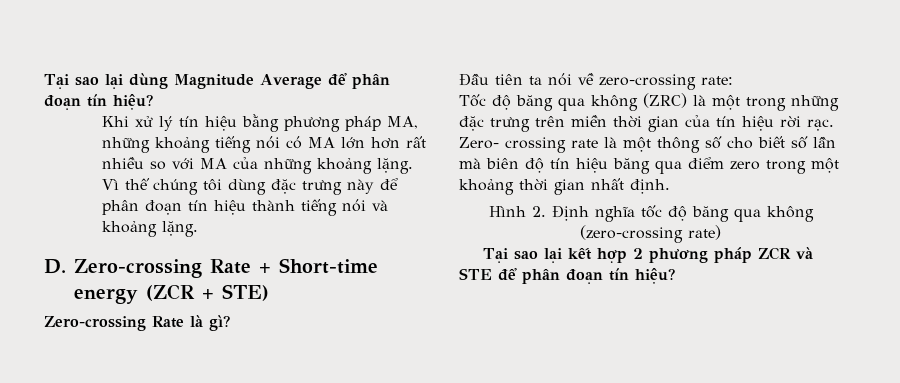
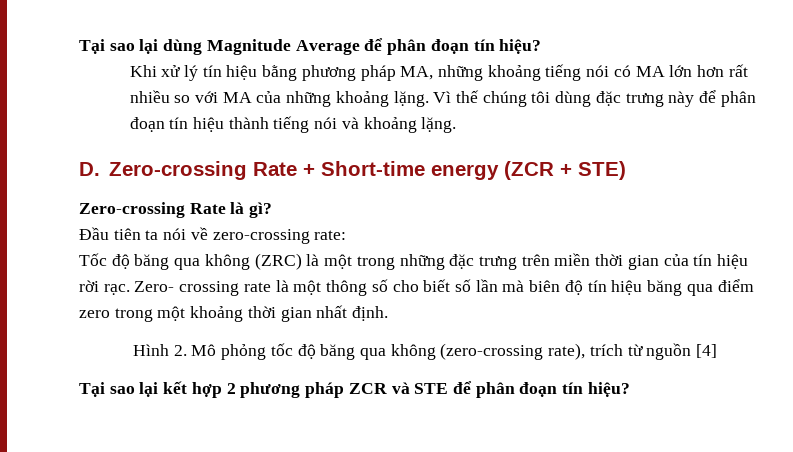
[551,205,635,222] Định nghĩa -> [191,344,267,360] Mô phỏng
[688,225,721,240] rate) -> [548,343,718,360] rate), trích từ nguồn [4]

